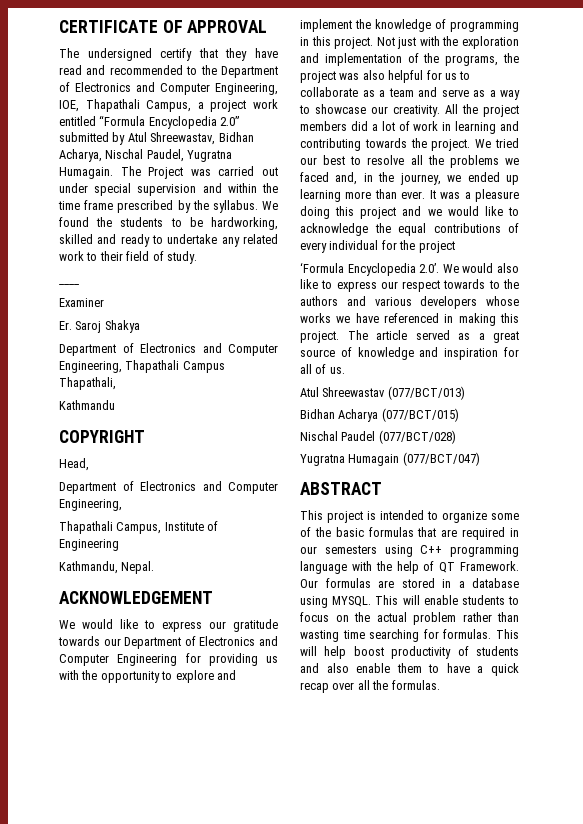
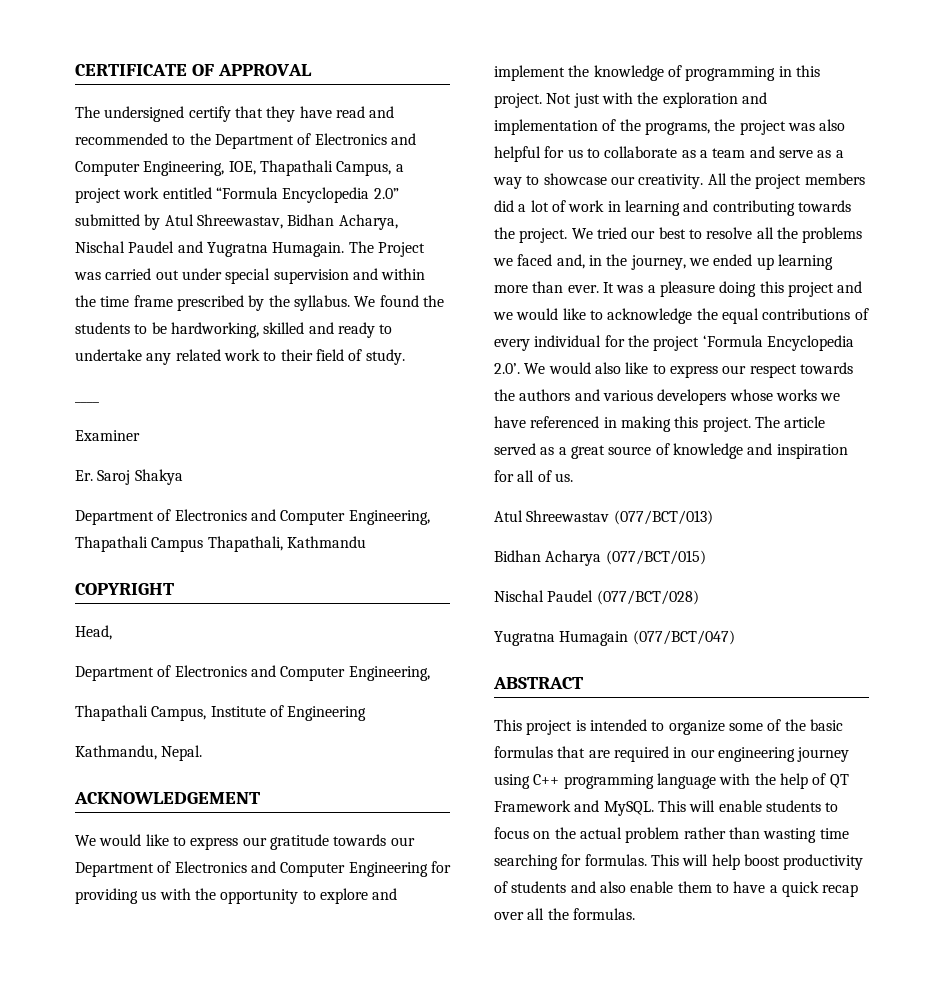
[146,149,184,162] Paudel, -> [128,241,203,253] Paudel and
(116, 383) // -> (283, 544) none
(455, 247) // -> (700, 343) none
[488,280,500,289] to -> (853, 368) none
[324,545,377,554] semesters -> [717,747,850,762] engineering journey
[460,561,519,571] [300,578,519,588] [300,596,372,608] Framework. Our formulas are stored in a database using MYSQL. -> [494,800,654,816] Framework and MySQL.

